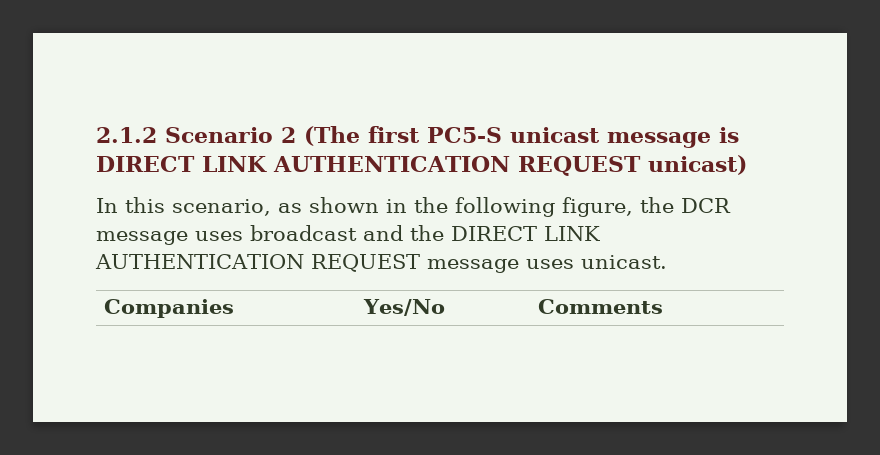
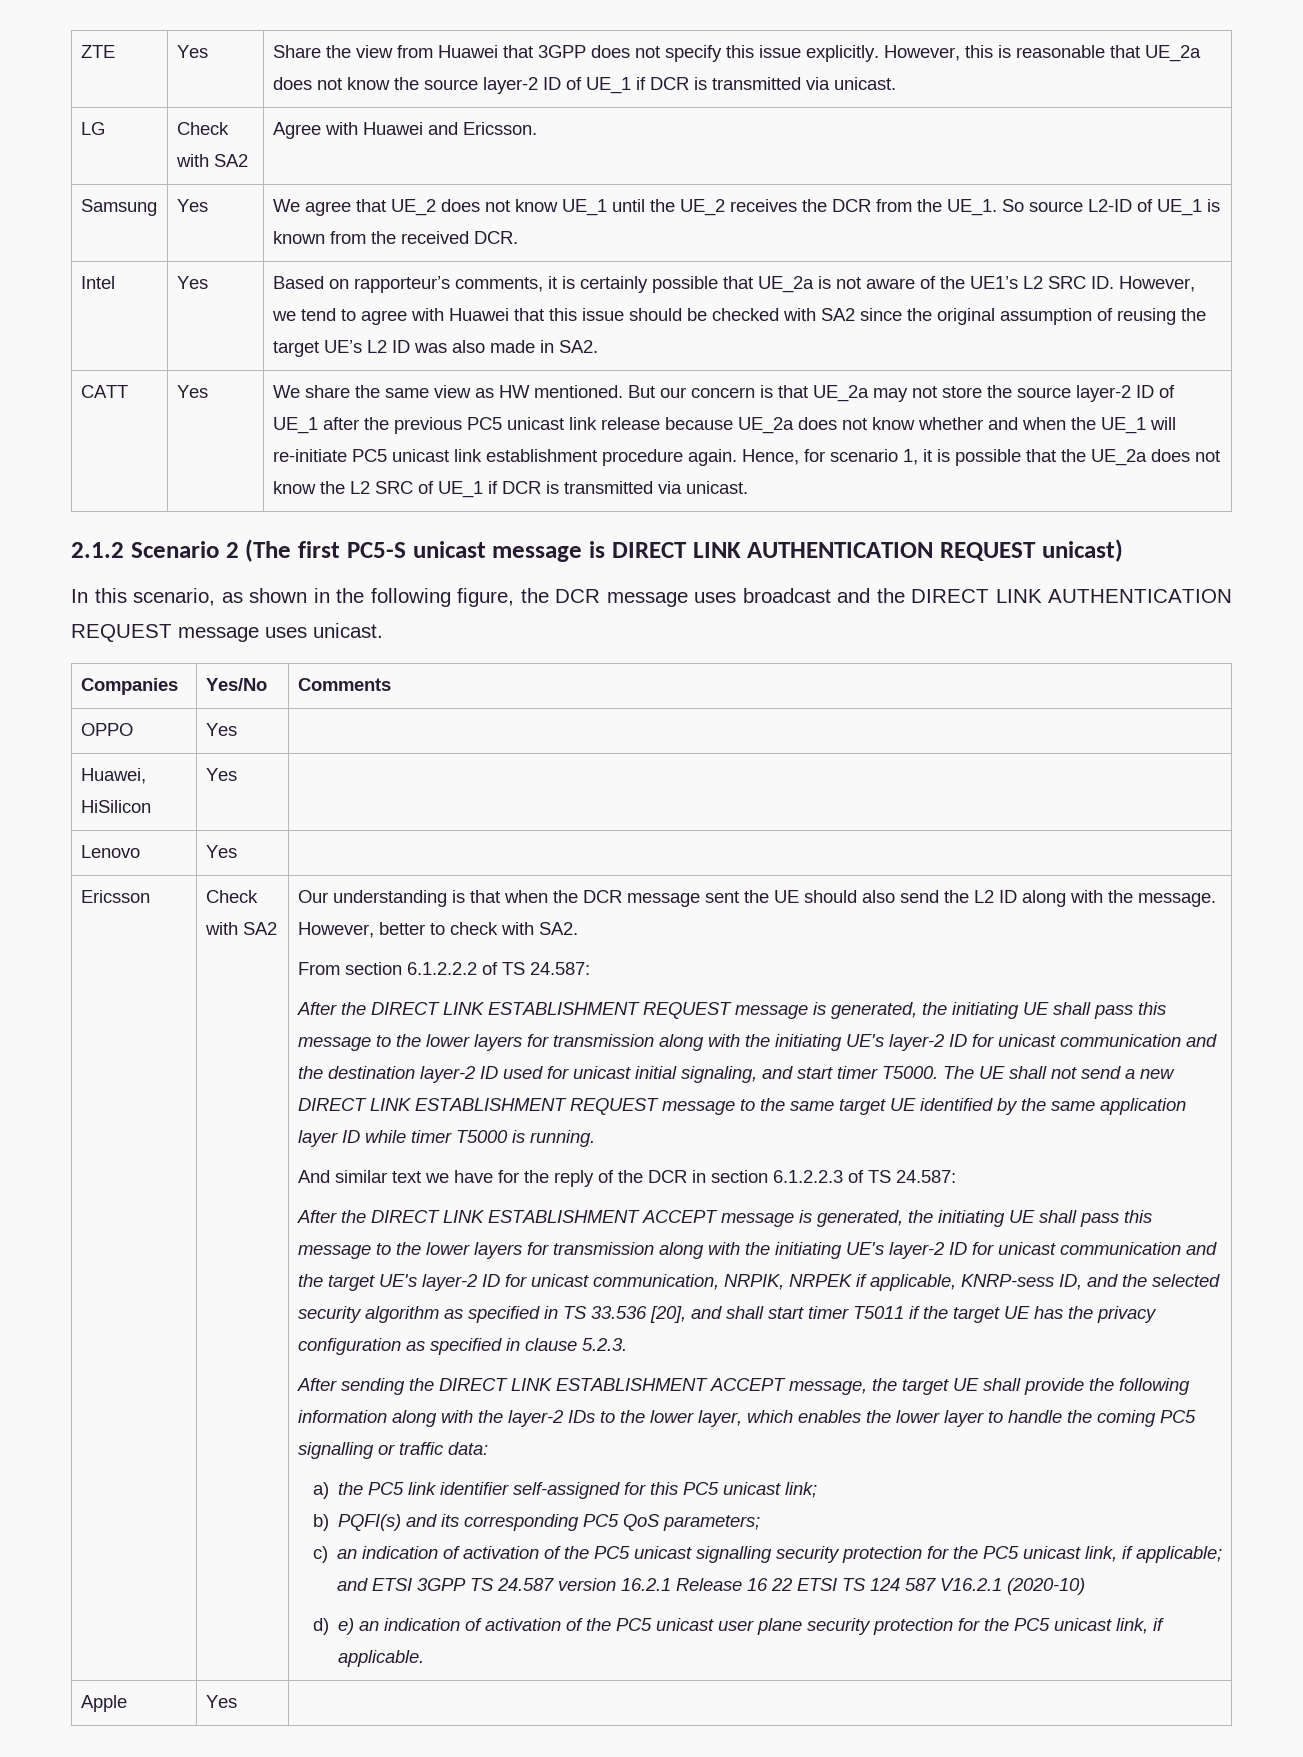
(96, 135) none -> [80,45,115,58] [176,45,208,58] [272,45,1201,62] [272,77,896,94] [80,122,105,135] [176,122,229,135] [175,154,248,167] [272,122,537,139] [80,199,157,216] [176,199,208,212] [272,199,1220,216] [272,231,518,244] [80,276,115,289] [176,276,208,289] [272,276,1195,293] [271,308,1206,325] [272,340,598,357] [80,385,128,398] [176,385,208,398] [272,385,1175,402] [272,417,1176,434] [272,449,1220,466] [272,481,748,498] ZTE | Yes | Share the view from Huawei that 3GPP does not specify this issue explicitly. However, this is reasonable that UE_2a does not know the source layer-2 ID of UE_1 if DCR is transmitted via unicast. // LG | Check with SA2 | Agree with Huawei and Ericsson. // Samsung | Yes | We agree that UE_2 does not know UE_1 until the UE_2 receives the DCR from the UE_1. So source L2-ID of UE_1 is known from the received DCR. // Intel | Yes | Based on rapporteur’s comments, it is certainly possible that UE_2a is not aware of the UE1’s L2 SRC ID. However, we tend to agree with Huawei that this issue should be checked with SA2 since the original assumption of reusing the target UE’s L2 ID was also made in SA2. // CATT | Yes | We share the same view as HW mentioned. But our concern is that UE_2a may not store the source layer-2 ID of UE_1 after the previous PC5 unicast link release because UE_2a does not know whether and when the UE_1 will re-initiate PC5 unicast link establishment procedure again. Hence, for scenario 1, it is possible that the UE_2a does not know the L2 SRC of UE_1 if DCR is transmitted via unicast. //
(664, 306) none -> [80,723,133,736] [205,723,237,736] [80,768,146,784] [80,800,151,813] [205,768,237,781] [80,845,140,858] [205,845,237,858] [80,890,150,903] [205,890,258,903] [204,922,277,935] [297,890,1216,907] [297,922,578,938] [297,962,590,975] [296,1002,1166,1019] [297,1034,1217,1051] [297,1066,1175,1083] [297,1098,1186,1115] [297,1130,595,1147] [297,1170,956,1187] [296,1210,1152,1227] [297,1242,1217,1259] [297,1274,1220,1291] [297,1306,1157,1323] [297,1338,627,1355] [296,1378,1190,1395] [297,1410,1196,1427] [297,1442,488,1459] [312,1482,817,1499] [312,1514,760,1531] [312,1546,1222,1563] [336,1578,1085,1595] [312,1618,1164,1635] [337,1650,424,1667] [80,1695,127,1712] [205,1695,237,1708] // OPPO | Yes | // Huawei, HiSilicon | Yes | // Lenovo | Yes | // Ericsson | Check with SA2 | Our understanding is that when the DCR message sent the UE should also send the L2 ID along with the message. However, better to check with SA2. // From section 6.1.2.2.2 of TS 24.587: // After the DIRECT LINK ESTABLISHMENT REQUEST message is generated, the initiating UE shall pass this message to the lower layers for transmission along with the initiating UE's layer-2 ID for unicast communication and the destination layer-2 ID used for unicast initial signaling, and start timer T5000. The UE shall not send a new DIRECT LINK ESTABLISHMENT REQUEST message to the same target UE identified by the same application layer ID while timer T5000 is running. // And similar text we have for the reply of the DCR in section 6.1.2.2.3 of TS 24.587: // After the DIRECT LINK ESTABLISHMENT ACCEPT message is generated, the initiating UE shall pass this message to the lower layers for transmission along with the initiating UE's layer-2 ID for unicast communication and the target UE's layer-2 ID for unicast communication, NRPIK, NRPEK if applicable, KNRP-sess ID, and the selected security algorithm as specified in TS 33.536 [20], and shall start timer T5011 if the target UE has the privacy configuration as specified in clause 5.2.3. // After sending the DIRECT LINK ESTABLISHMENT ACCEPT message, the target UE shall provide the following information along with the layer-2 IDs to the lower layer, which enables the lower layer to handle the coming PC5 signalling or traffic data: // a) the PC5 link identifier self-assigned for this PC5 unicast link; // b) PQFI(s) and its corresponding PC5 QoS parameters; // c) an indication of activation of the PC5 unicast signalling security protection for the PC5 unicast link, if applicable; and ETSI 3GPP TS 24.587 version 16.2.1 Release 16 22 ETSI TS 124 587 V16.2.1 (2020-10) // d) e) an indication of activation of the PC5 unicast user plane security protection for the PC5 unicast link, if applicable. // Apple | Yes |

